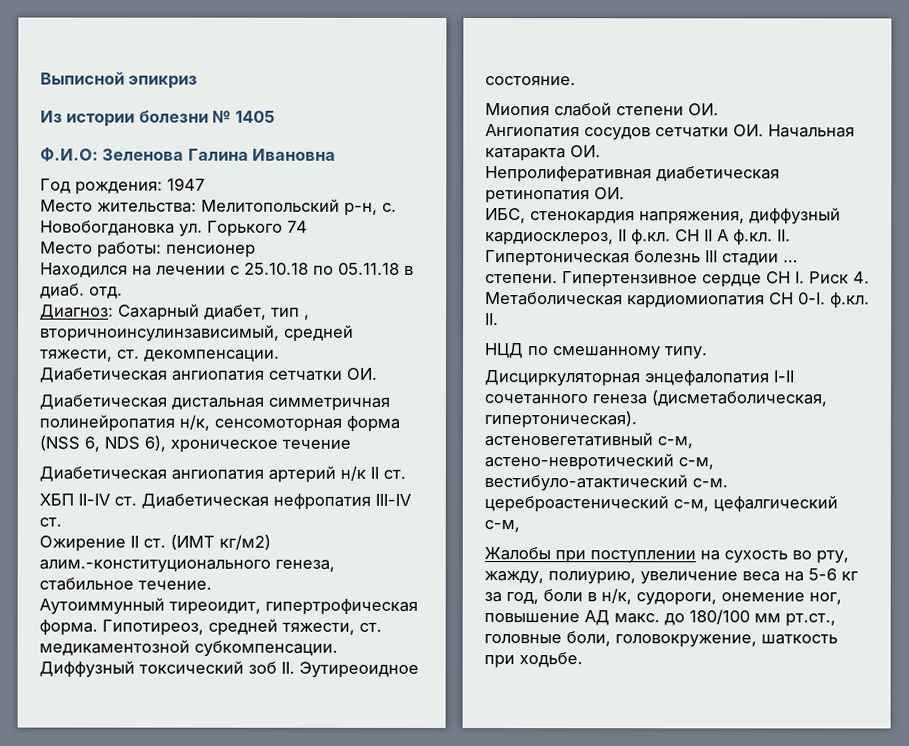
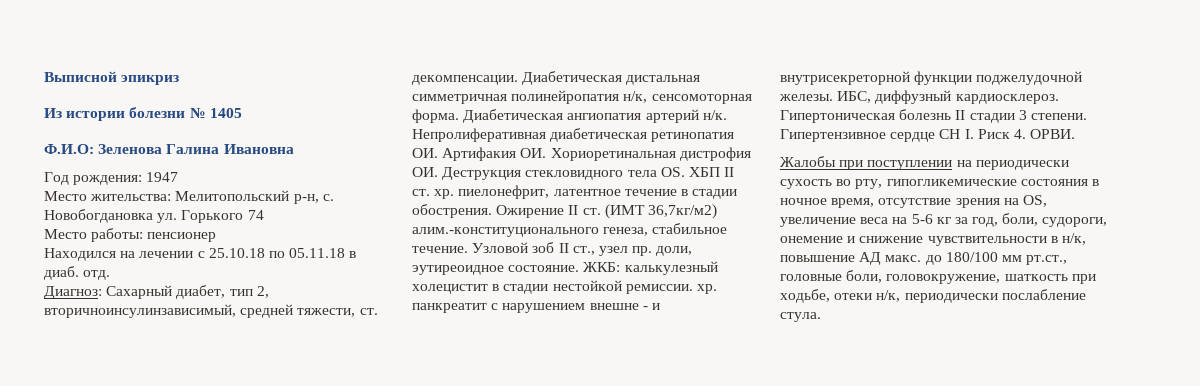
[304,314,310,320] , -> [256,286,269,298] 2,
[39,367,378,383] // Диабетическая ангиопатия сетчатки ОИ. // -> (518, 80) none
[346,415,400,432] [39,435,351,453] [39,465,406,483] [39,493,411,510] [39,517,62,527] форма (NSS 6, NDS 6), хроническое течение // Диабетическая ангиопатия артерий н/к II ст. // ХБП II-IV ст. Диабетическая нефропатия III-IV ст. // -> [412,109,727,123] [412,128,735,142] [412,147,751,161] [412,167,735,180] [412,185,738,199] [412,204,492,218] форма. Диабетическая ангиопатия артерий н/к. Непролиферативная диабетическая ретинопатия ОИ. Артифакия ОИ. Хориоретинальная дистрофия ОИ. Деструкция стекловидного тела OS. ХБП II ст. хр. пиелонефрит, латентное течение в стадии обострения.
[219,534,271,550] кг/м2) -> [647,204,717,219] 36,7кг/м2)
[39,597,418,615] [39,618,382,636] [39,639,338,657] [39,660,419,678] [485,76,576,86] [485,102,719,117] [485,124,855,141] [485,145,601,162] [485,166,780,183] [485,187,625,204] [485,207,841,225] [485,229,791,246] [485,250,798,267] // Аутоиммунный тиреоидит, гипертрофическая форма. Гипотиреоз, средней тяжести, ст. медикаментозной субкомпенсации. Диффузный токсический зоб II. Эутиреоидное состояние. // Миопия слабой степени ОИ. // Ангиопатия сосудов сетчатки ОИ. Начальная катаракта ОИ. // Непролиферативная диабетическая ретинопатия ОИ. // ИБС, стенокардия напряжения, диффузный кардиосклероз, II ф.кл. СН II А ф.кл. II. Гипертоническая болезнь III стадии … -> [472,242,693,256] [412,261,718,275] [412,280,717,294] [412,303,660,313] [780,71,1083,85] [779,90,1059,104] [780,109,1027,123] Узловой зоб II ст., узел пр. доли, эутиреоидное состояние. ЖКБ: калькулезный холецистит в стадии нестойкой ремиссии. хр. панкреатит с нарушением внешне - и внутрисекреторной функции поджелудочной железы. ИБС, диффузный кардиосклероз. Гипертоническая болезнь II стадии 3
[485,292,870,309] [485,313,499,326] [485,343,708,360] [484,370,795,387] [484,390,827,407] [484,411,637,429] [484,432,693,449] [484,453,714,471] [484,474,728,492] [484,495,838,513] [484,520,520,533] Метаболическая кардиомиопатия СН 0-I. ф.кл. II. // НЦД по смешанному типу. // Дисциркуляторная энцефалопатия I-II сочетанного генеза (дисметаболическая, гипертоническая). // астеновегетативный с-м, астено-невротический с-м, вестибуло-атактический с-м. цереброастенический с-м, цефалгический с-м, -> [1030,129,1076,139] ОРВИ.
(720, 555) none -> [975,160,1069,170] периодически
[484,571,636,585] жажду, полиурию, -> [886,179,1099,186] [780,195,1047,208] гипогликемические состояния в ночное время, отсутствие зрения на OS,
[543,588,842,606] боли в н/к, судороги, онемение ног, -> [1002,213,1108,227] [780,233,1086,246] боли, судороги, онемение и снижение чувствительности в н/к,
[519,652,583,668] ходьбе. -> [780,289,1086,303] [780,312,821,322] ходьбе, отеки н/к, периодически послабление стула.

